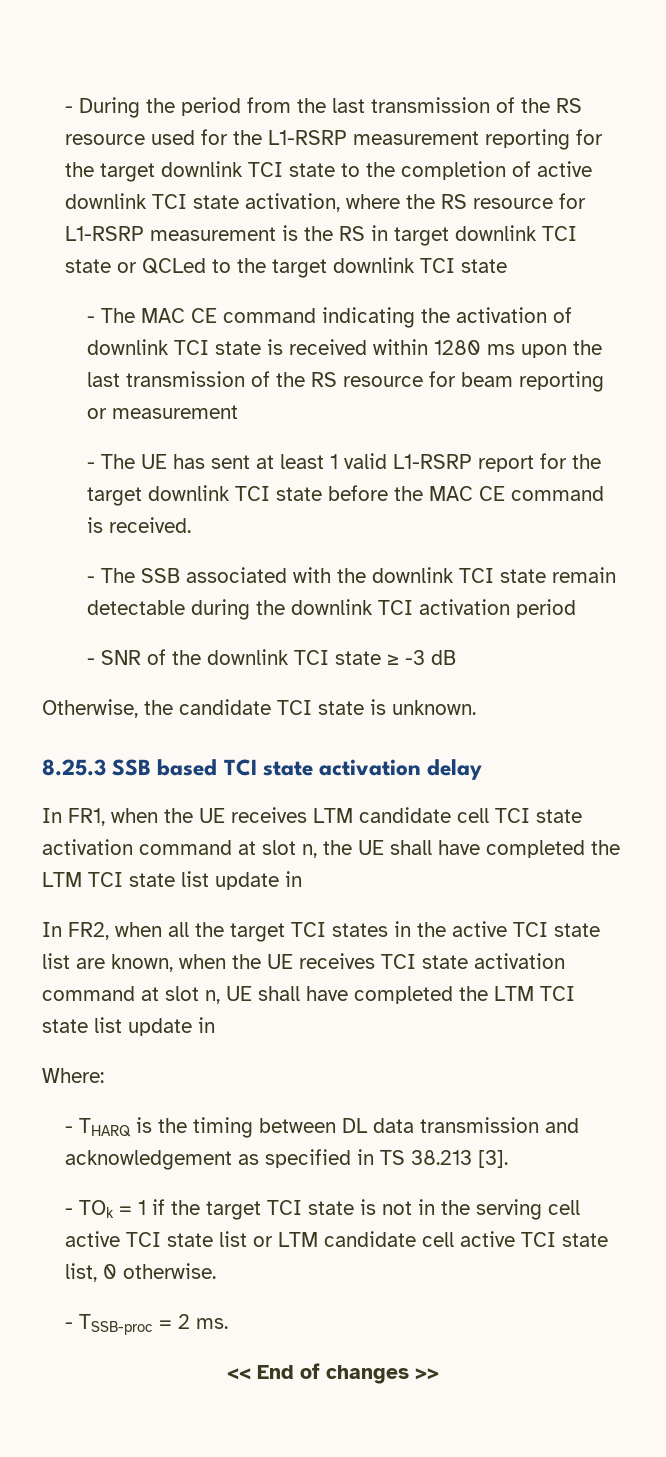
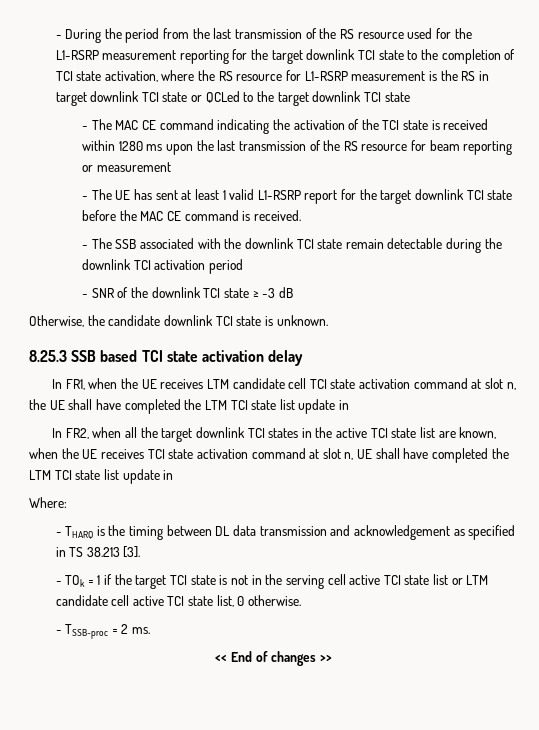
[536,161,592,177] [64,193,147,209] active downlink -> (516, 54) none
[87,339,170,355] downlink -> [361,119,379,130] the
(271, 707) none -> [163,315,213,326] downlink
(285, 932) none -> [195,427,245,438] downlink

